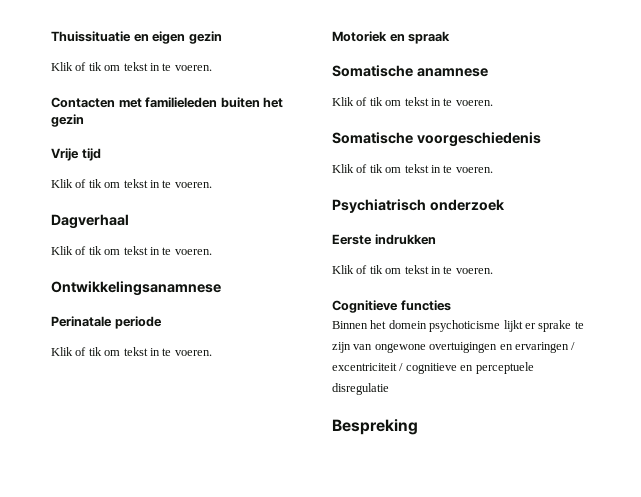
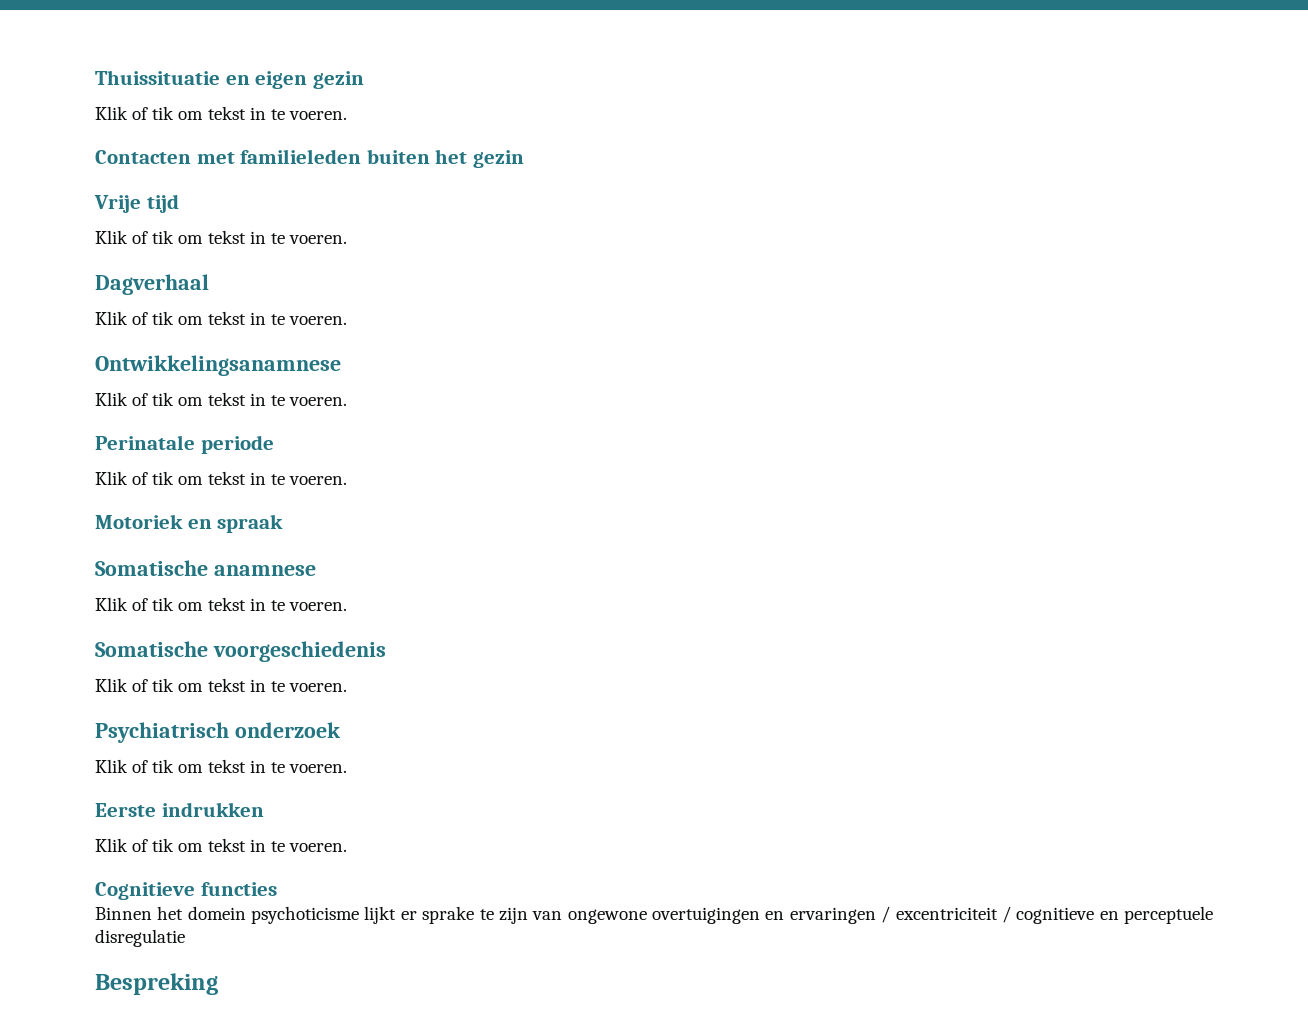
(221, 288) none -> [95,392,347,406] // Klik of tik om tekst in te voeren.
(505, 205) none -> [95,759,347,773] // Klik of tik om tekst in te voeren.

